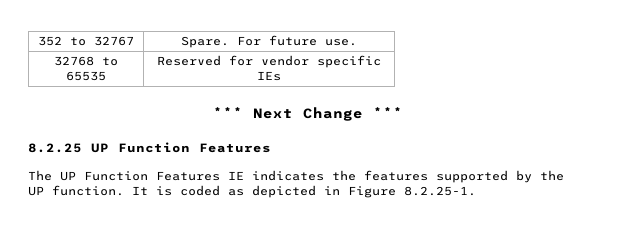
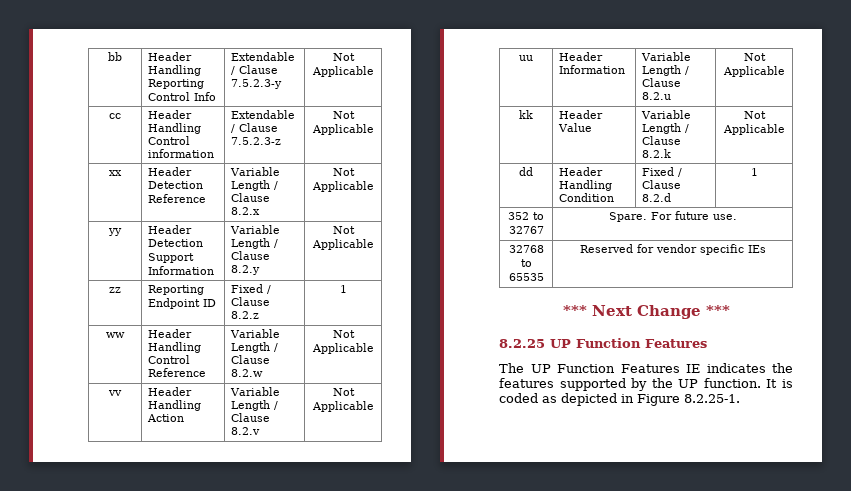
(38, 41) none -> [108,52,122,61] [148,52,193,61] [148,65,202,76] [148,79,205,89] [148,92,217,101] [231,52,296,61] [231,65,279,75] [231,79,283,89] [332,53,355,61] [311,66,374,77] [109,113,121,119] [148,110,193,119] [148,123,202,134] [148,136,191,145] [148,149,215,158] [231,110,296,119] [231,123,279,133] [231,137,282,145] [332,111,355,119] [311,124,374,135] [109,170,122,176] [148,167,193,176] [148,181,204,189] [148,194,207,203] [230,167,281,176] [231,180,279,191] [231,193,271,202] [231,207,261,215] [332,168,355,176] [311,181,374,192] [108,228,122,236] [148,225,193,234] [148,239,204,247] [148,253,195,263] [148,266,215,275] [230,225,281,234] [231,238,279,249] [231,251,271,260] [231,265,261,275] [332,226,355,234] [311,239,374,250] [109,287,121,293] [148,285,205,295] [148,298,217,309] [231,284,272,294] [231,297,271,306] [231,311,260,319] [339,285,347,293] [106,332,125,338] [148,329,193,338] [148,342,202,353] [148,355,191,364] [148,368,207,377] [230,329,281,338] [231,342,279,353] [231,355,271,364] [231,369,264,377] [332,330,355,338] [311,343,374,354] [108,390,122,396] [148,387,193,396] [148,400,202,411] [147,414,185,422] [230,387,281,396] [231,400,279,411] [231,413,271,422] [231,427,261,435] [332,388,355,396] [311,401,374,412] [519,55,533,61] [559,52,604,61] [559,65,626,74] [641,52,692,61] [642,65,690,76] [642,78,682,87] [642,92,672,100] [743,53,766,61] [722,66,785,77] [519,110,533,119] [559,110,604,119] [558,123,593,132] [641,110,692,119] [642,123,690,134] [642,136,682,145] [642,149,672,158] [743,111,766,119] [722,124,785,135] [519,167,533,176] [559,167,604,176] [559,180,613,191] [559,193,615,202] [642,167,683,177] [642,180,682,189] [642,193,672,202] [750,168,758,176] bb | Header Handling Reporting Control Info | Extendable / Clause 7.5.2.3-y | Not Applicable // cc | Header Handling Control information | Extendable / Clause 7.5.2.3-z | Not Applicable // xx | Header Detection Reference | Variable Length / Clause 8.2.x | Not Applicable // yy | Header Detection Support Information | Variable Length / Clause 8.2.y | Not Applicable // zz | Reporting Endpoint ID | Fixed / Clause 8.2.z | 1 // ww | Header Handling Control Reference | Variable Length / Clause 8.2.w | Not Applicable // vv | Header Handling Action | Variable Length / Clause 8.2.v | Not Applicable // uu | Header Information | Variable Length / Clause 8.2.u | Not Applicable // kk | Header Value | Variable Length / Clause 8.2.k | Not Applicable // dd | Header Handling Condition | Fixed / Clause 8.2.d | 1 //

